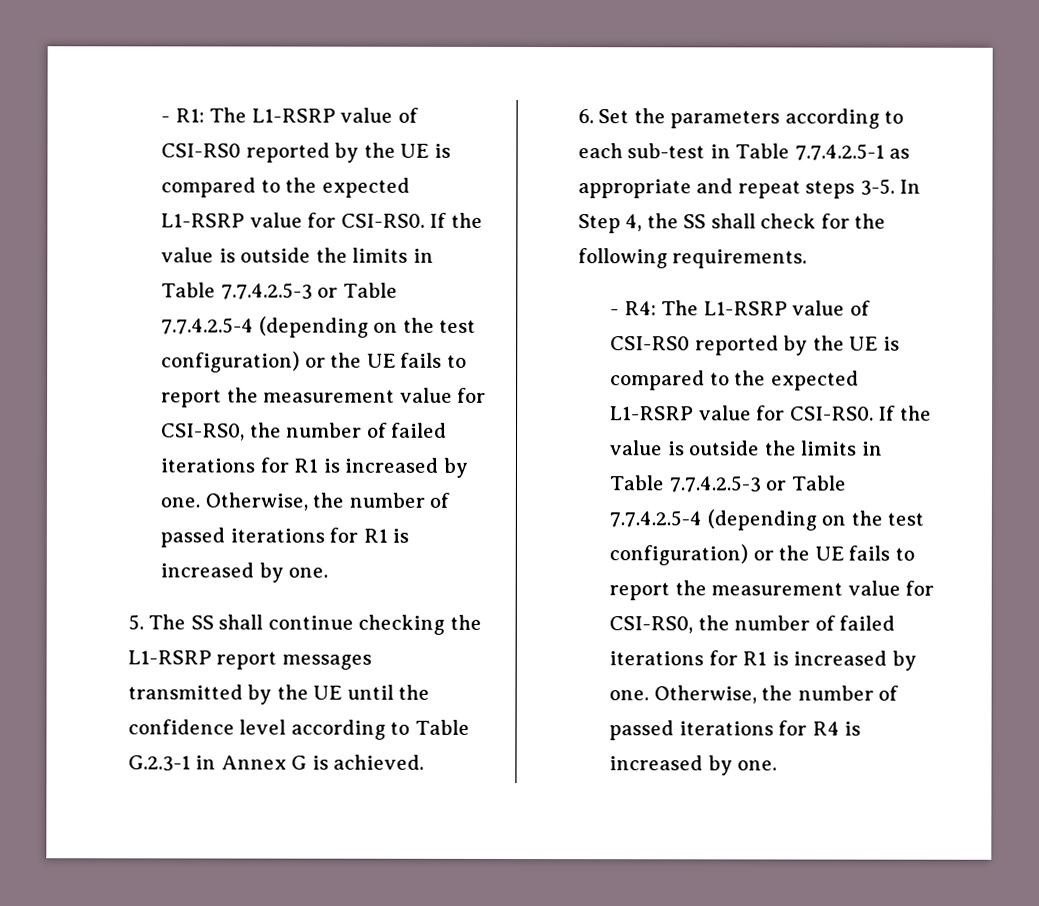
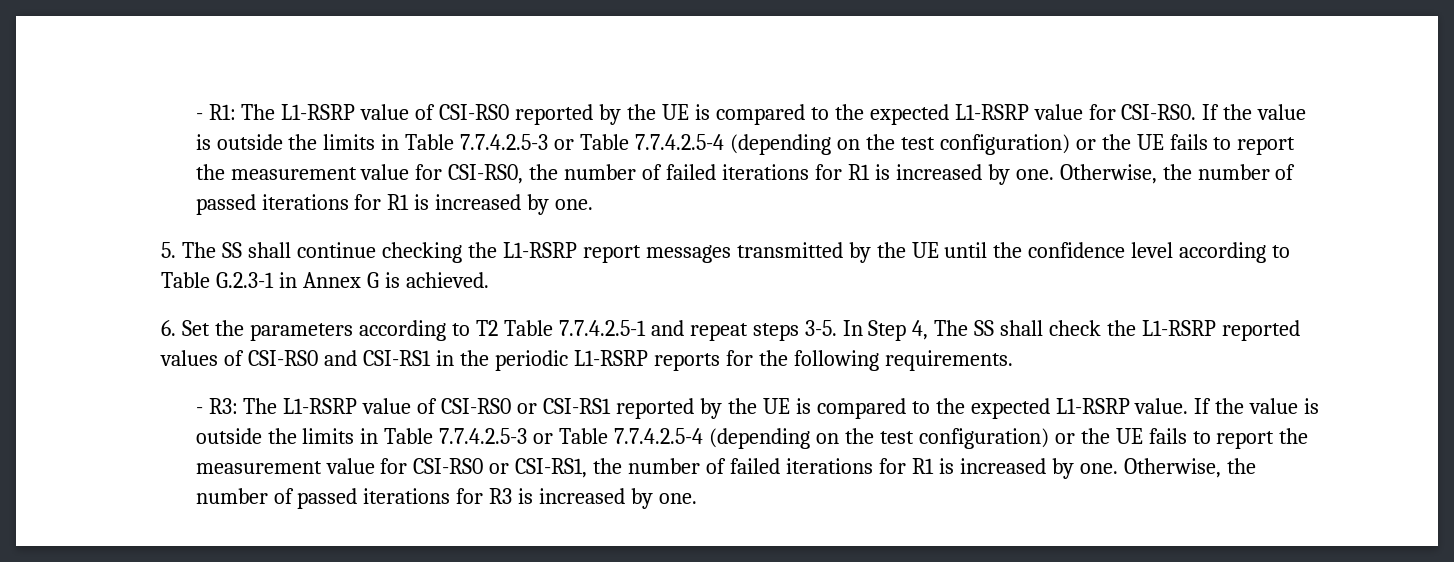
[577,143,911,161] [577,179,692,199] each sub-test in Table 7.7.4.2.5-1 as appropriate -> [475,320,646,336] T2 Table 7.7.4.2.5-1
[646,213,679,229] the -> [934,320,969,336] The
(817, 221) none -> [1107,320,1300,341] [160,350,720,371] the L1-RSRP reported values of CSI-RS0 and CSI-RS1 in the periodic L1-RSRP reports
[623,300,871,316] [610,336,691,351] R4: The L1-RSRP value of CSI-RS0 -> [208,398,612,414] R3: The L1-RSRP value of CSI-RS0 or CSI-RS1
[698,405,874,421] value for CSI-RS0. -> [1134,398,1189,414] value.
[609,616,694,634] CSI-RS0, -> [413,458,588,478] CSI-RS0 or CSI-RS1,
[811,721,840,736] R4 -> [489,488,513,504] R3

